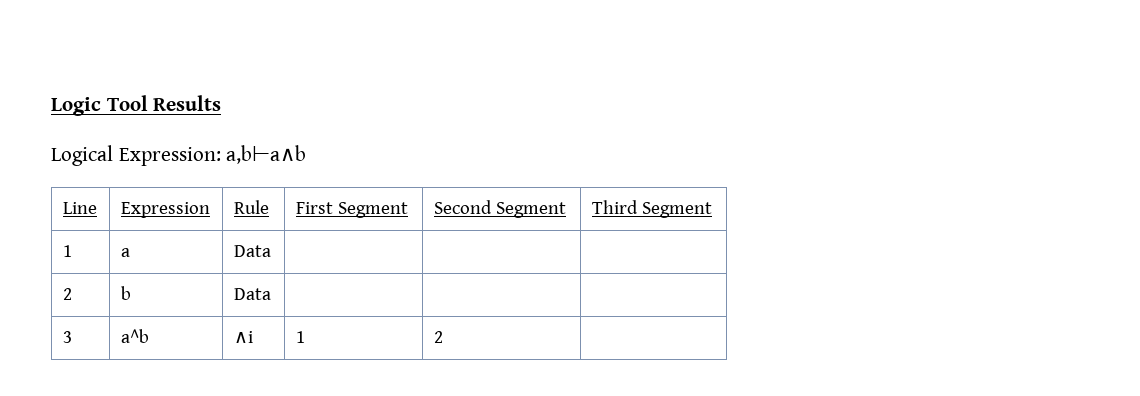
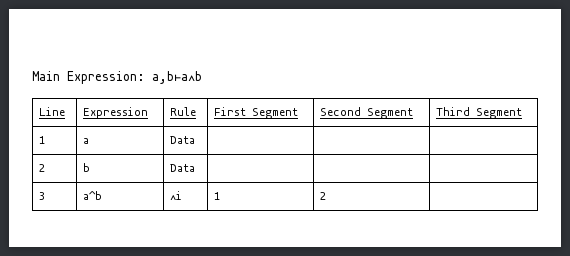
[51,95,222,116] [51,145,113,166] Logic Tool Results // Logical -> [32,71,60,81] Main

